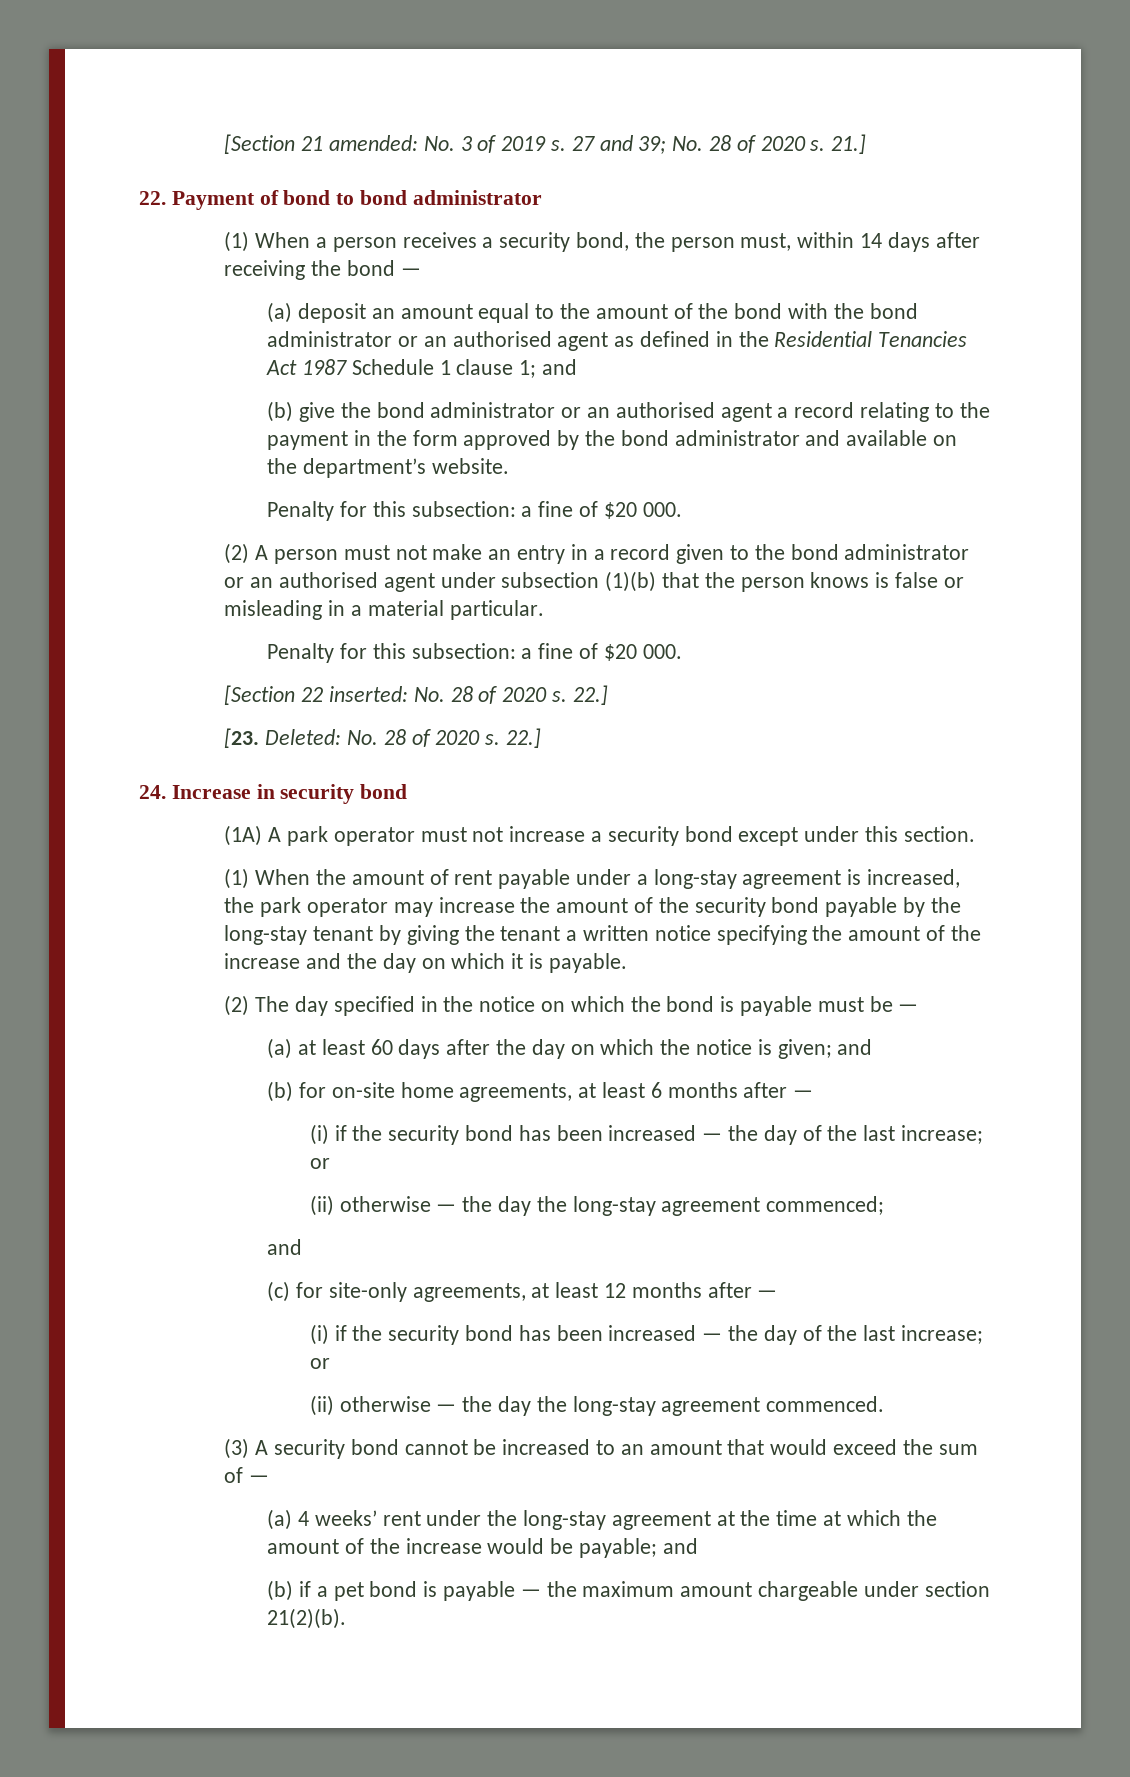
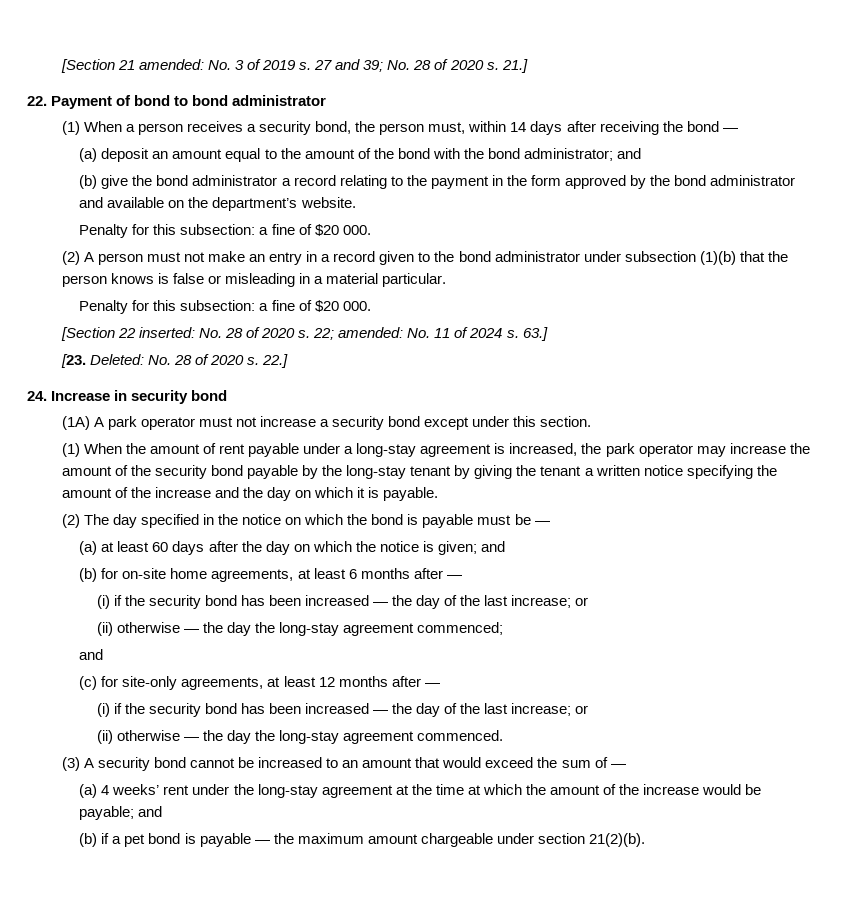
[267,331,968,351] [266,359,537,378] administrator or an authorised agent as defined in the Residential Tenancies Act 1987 Schedule 1 clause 1; -> [523,148,613,161] administrator;
[561,402,772,422] or an authorised agent -> (278, 180) none
[224,572,435,592] or an authorised agent -> (580, 256) none
[572,685,608,705] 22.] -> [313,327,548,341] 22; amended: No. 11 of 2024 s. 63.]

